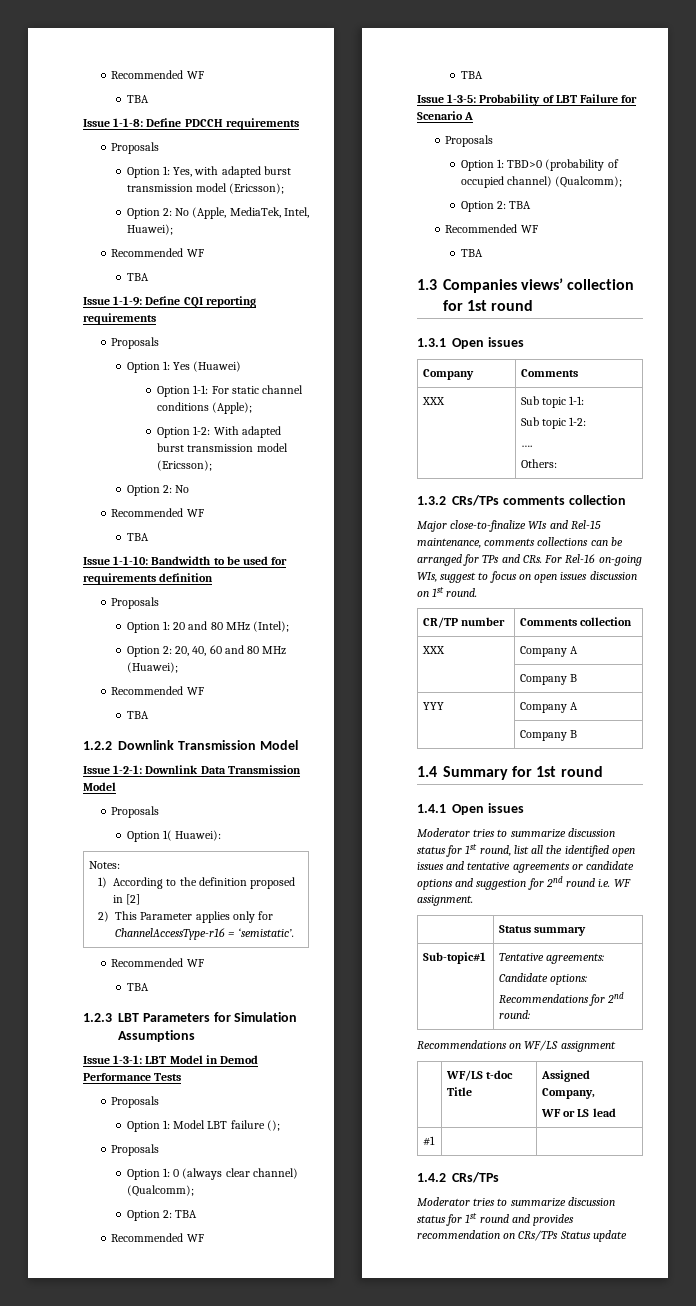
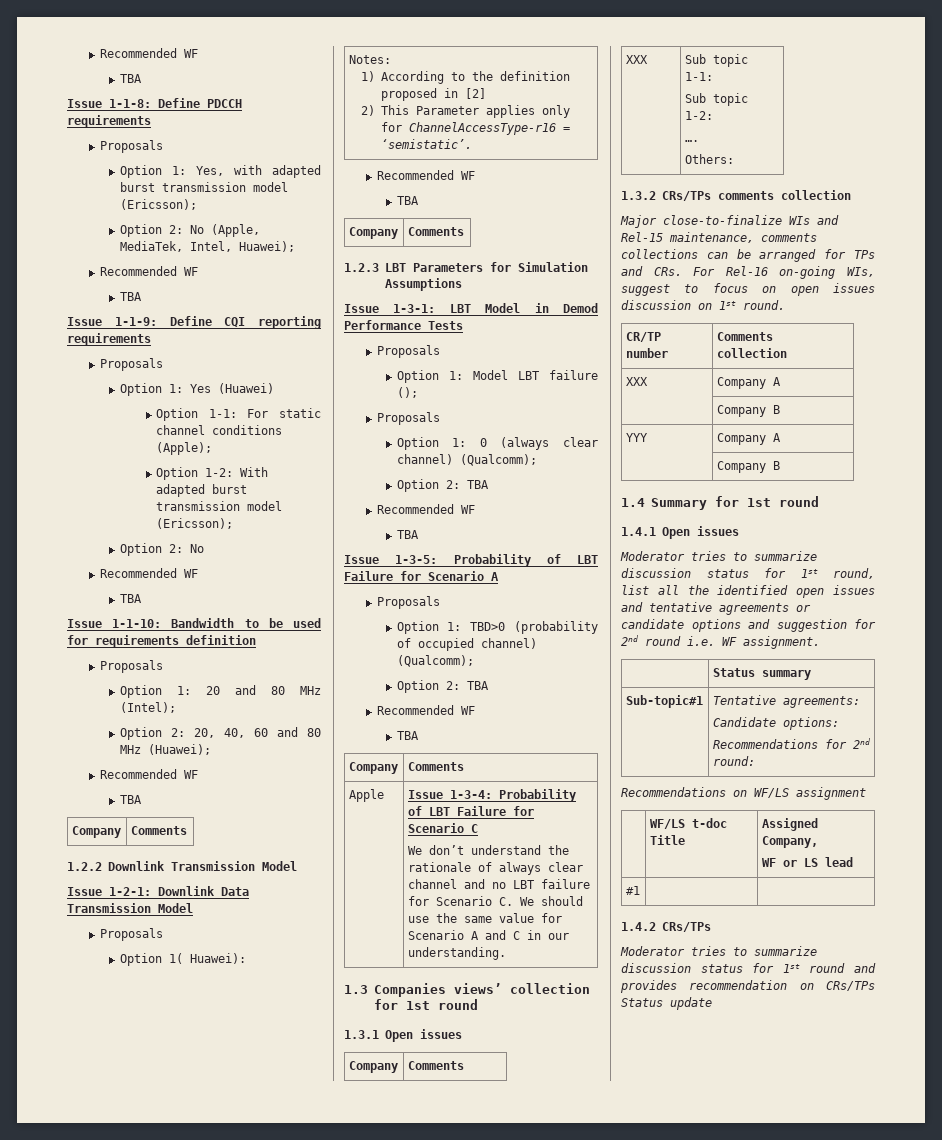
(149, 715) none -> [71,826,121,838] [130,826,187,835] // Company | Comments
(149, 987) none -> [348,227,398,239] [407,227,464,236] // Company | Comments
(483, 253) none -> [348,762,398,774] [407,762,464,771] [348,789,384,802] [407,789,576,802] [407,806,534,816] [407,823,478,833] [407,845,569,855] [407,862,583,875] [407,879,590,889] [407,896,583,906] [407,913,562,923] [407,930,569,940] [407,947,506,960] // Company | Comments // Apple | Issue 1-3-4: Probability of LBT Failure for Scenario C // We don’t understand the rationale of always clear channel and no LBT failure for Scenario C. We should use the same value for Scenario A and C in our understanding.

